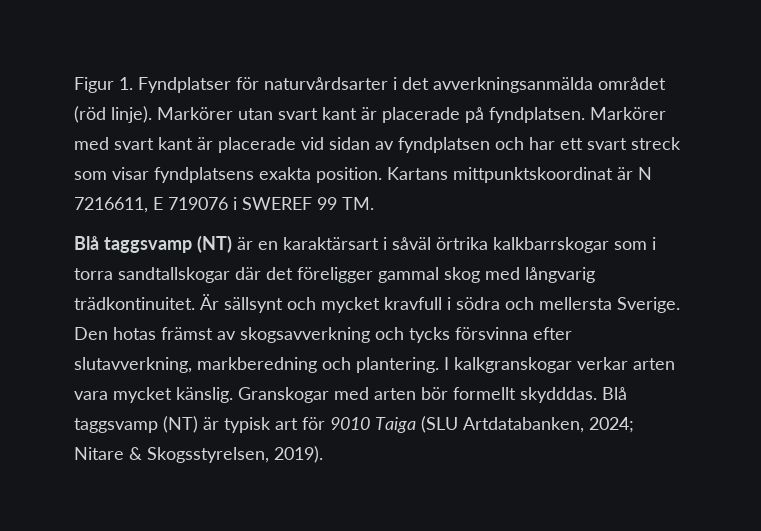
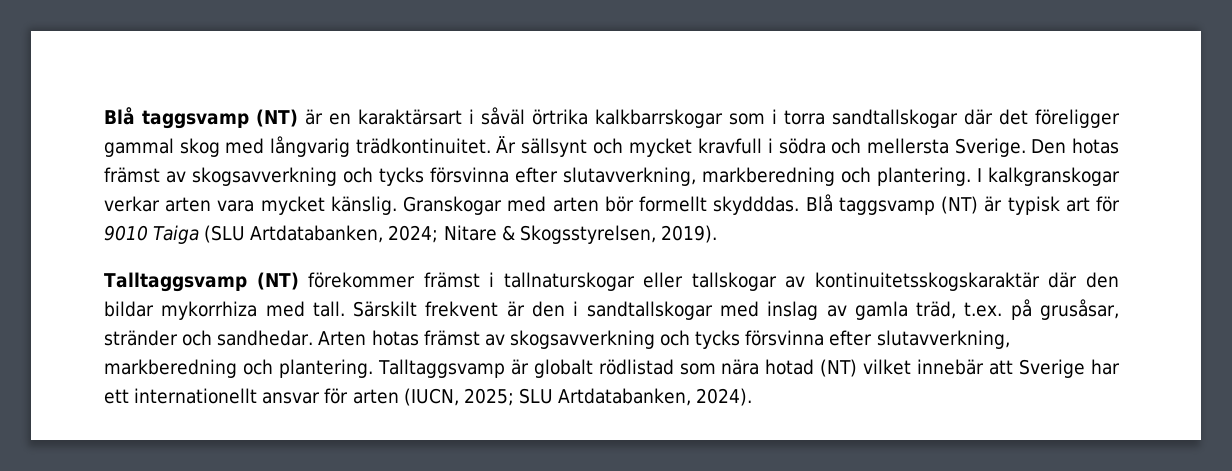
[74,77,666,93] [74,106,666,123] [74,137,681,153] [74,167,652,183] [74,197,374,213] Figur 1. Fyndplatser för naturvårdsarter i det avverkningsanmälda området (röd linje). Markörer utan svart kant är placerade på fyndplatsen. Markörer med svart kant är placerade vid sidan av fyndplatsen och har ett svart streck som visar fyndplatsens exakta position. Kartans mittpunktskoordinat är N 7216611, E 719076 i SWEREF 99 TM. // -> (104, 116) none
(323, 454) none -> [104,272,1120,292] [104,299,1119,320] [104,330,1010,349] [104,359,1121,378] [104,388,753,406] // Talltaggsvamp (NT) förekommer främst i tallnaturskogar eller tallskogar av kontinuitetsskogskaraktär där den bildar mykorrhiza med tall. Särskilt frekvent är den i sandtallskogar med inslag av gamla träd, t.ex. på grusåsar, stränder och sandhedar. Arten hotas främst av skogsavverkning och tycks försvinna efter slutavverkning, markberedning och plantering. Talltaggsvamp är globalt rödlistad som nära hotad (NT) vilket innebär att Sverige har ett internationellt ansvar för arten (IUCN, 2025; SLU Artdatabanken, 2024).

